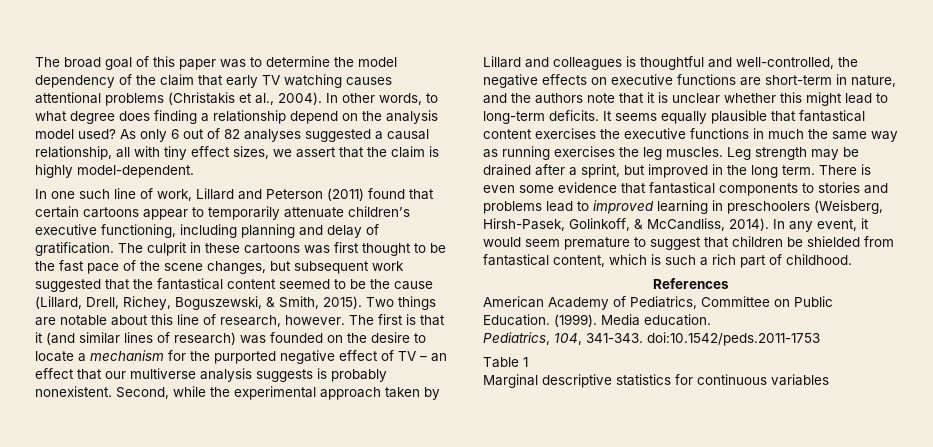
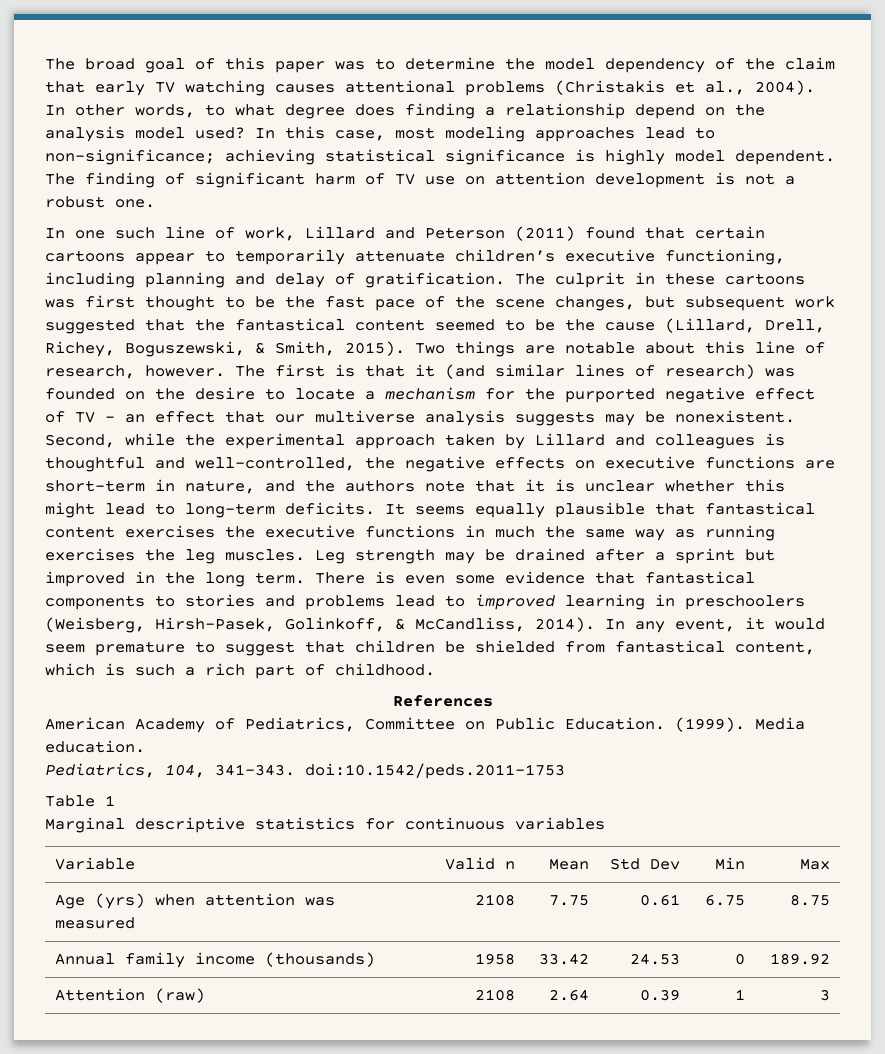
[120,128,429,142] [35,146,439,160] [35,164,194,178] As only 6 out of 82 analyses suggested a causal relationship, all with tiny effect sizes, we assert that the claim is highly model-dependent. -> [255,126,715,142] [45,149,835,165] [45,172,795,188] [45,196,155,208] In this case, most modeling approaches lead to non-significance; achieving statistical significance is highly model dependent. The finding of significant harm of TV use on attention development is not a robust one.
[317,368,387,382] is probably -> [605,411,665,426] may be
[581,164,620,178] sprint, -> [675,548,735,564] sprint
(829, 380) none -> [55,857,136,870] [444,857,515,870] [548,859,589,870] [609,858,680,870] [714,857,745,870] [799,859,830,870] [55,893,336,909] [55,917,136,929] [474,894,515,906] [548,895,589,906] [639,894,680,906] [704,894,745,906] [789,894,830,906] [55,952,376,968] [474,953,515,965] [538,953,589,965] [629,953,680,965] [734,953,745,965] [769,953,830,965] [55,988,206,1003] [474,989,515,1001] [548,989,589,1001] [639,989,680,1001] [734,989,745,1000] [819,989,830,1001] // Variable | Valid n | Mean | Std Dev | Min | Max // Age (yrs) when attention was measured | 2108 | 7.75 | 0.61 | 6.75 | 8.75 // Annual family income (thousands) | 1958 | 33.42 | 24.53 | 0 | 189.92 // Attention (raw) | 2108 | 2.64 | 0.39 | 1 | 3

